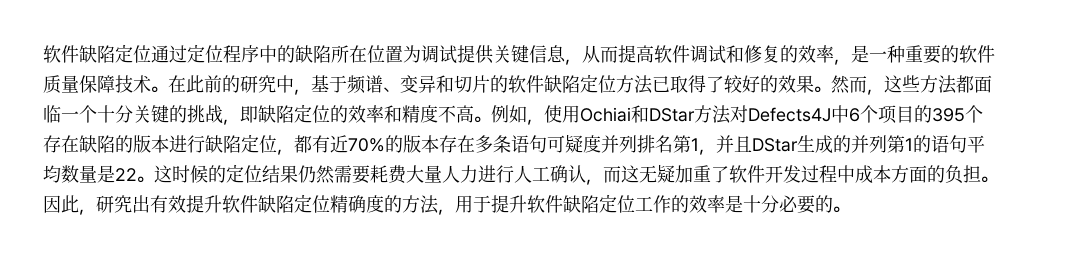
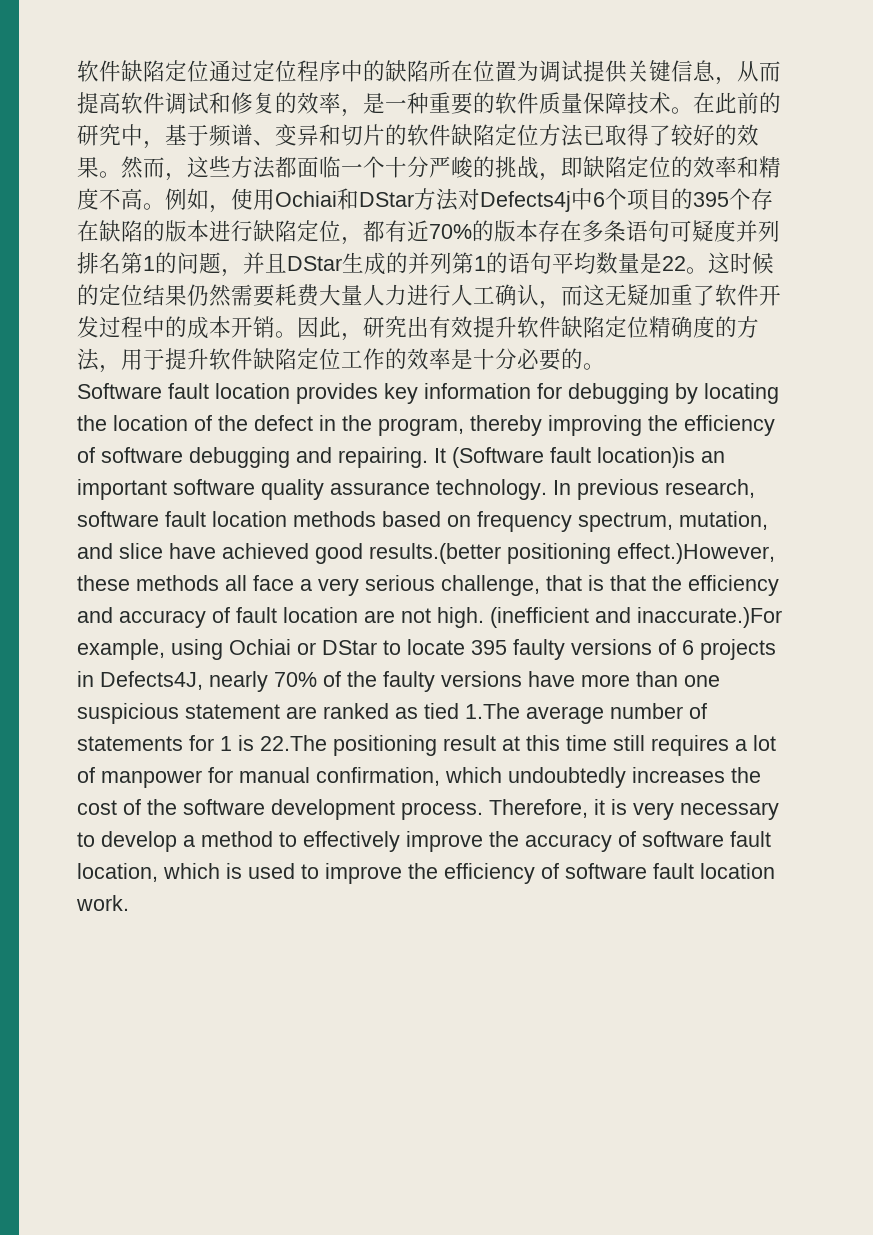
[133,105,169,123] 关键 -> [429,156,473,178] 严峻
[748,107,831,122] Defects4J -> [480,191,571,212] Defects4j
(699, 144) none -> [155,252,221,274] 的问题
[855,165,981,184] 成本方面的负担 -> [165,316,275,339] 的成本开销
(850, 209) none -> [77,383,779,404] [77,415,775,436] [77,447,725,468] [77,479,755,500] [77,511,768,532] [77,543,775,564] [77,575,779,596] [77,607,782,628] [77,639,776,660] [77,671,720,692] [77,703,707,724] [77,735,776,756] [77,767,761,788] [77,799,779,820] [77,831,771,852] [77,863,775,884] [76,895,129,911] // Software fault location provides key information for debugging by locating the location of the defect in the program, thereby improving the efficiency of software debugging and repairing. It (Software fault location)is an important software quality assurance technology. In previous research, software fault location methods based on frequency spectrum, mutation, and slice have achieved good results.(better positioning effect.)However, these methods all face a very serious challenge, that is that the efficiency and accuracy of fault location are not high. (inefficient and inaccurate.)For example, using Ochiai or DStar to locate 395 faulty versions of 6 projects in Defects4J, nearly 70% of the faulty versions have more than one suspicious statement are ranked as tied 1.The average number of statements for 1 is 22.The positioning result at this time still requires a lot of manpower for manual confirmation, which undoubtedly increases the cost of the software development process. Therefore, it is very necessary to develop a method to effectively improve the accuracy of software fault location, which is used to improve the efficiency of software fault location work.

